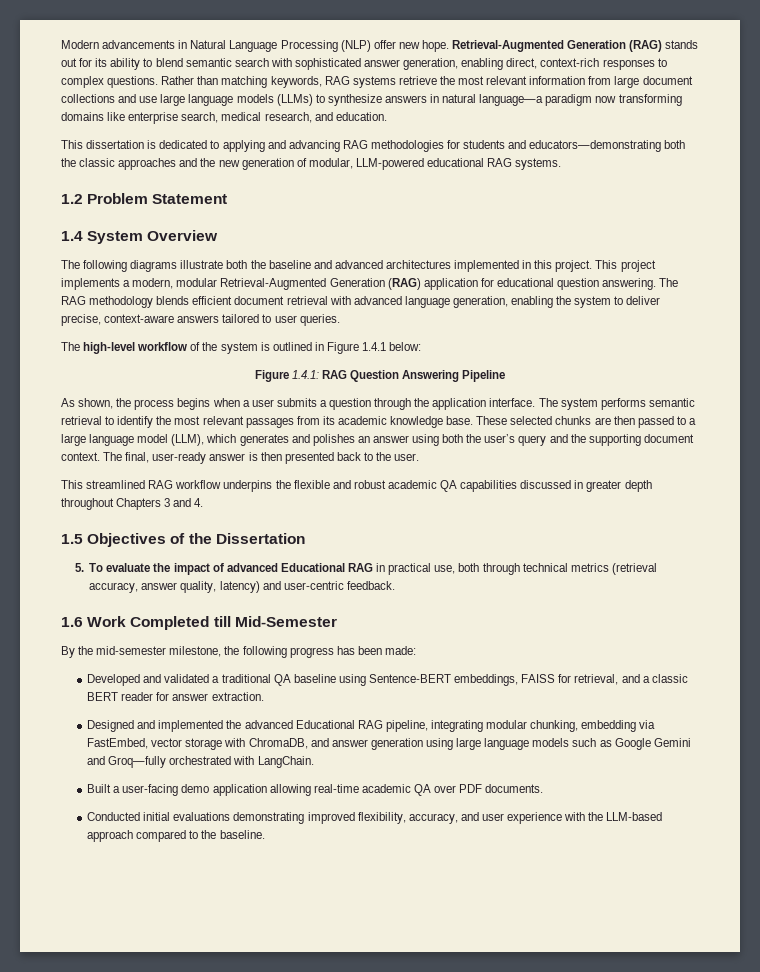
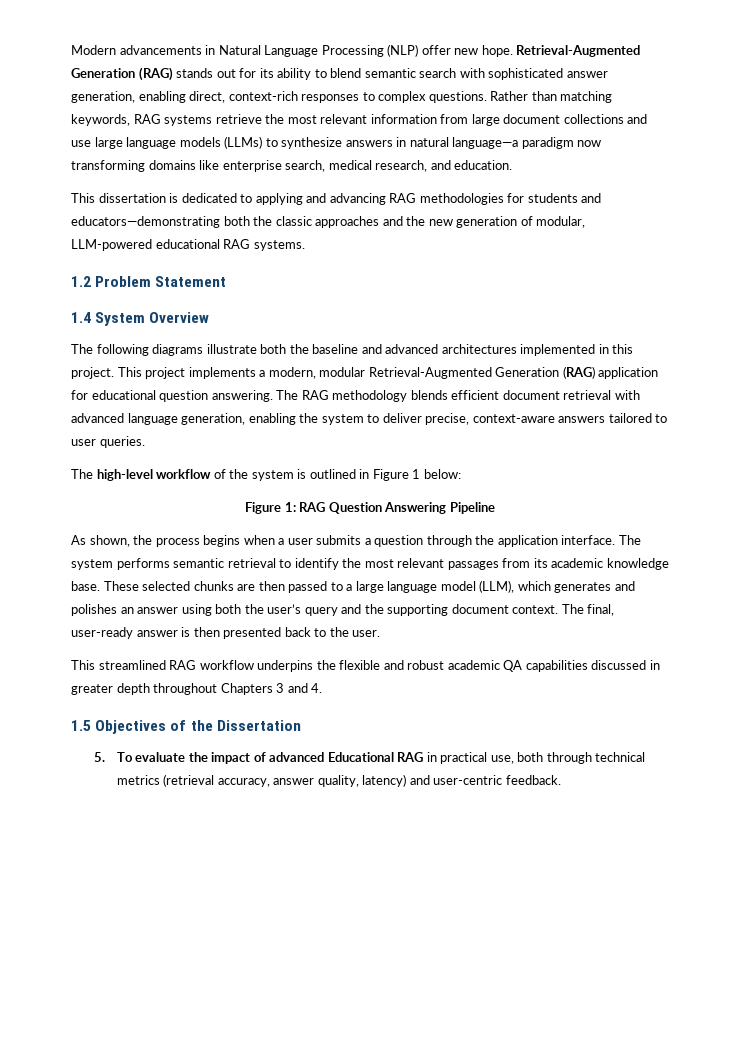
[362,342,387,351] 1.4.1 -> [412,469,421,479] 1
[291,370,319,379] 1.4.1: -> [284,502,296,512] 1:
[61,616,337,630] [61,646,416,658] [87,674,688,686] [87,692,264,701] [87,720,656,732] [87,738,691,750] [87,756,314,768] [87,784,544,796] [87,812,663,824] [87,830,265,842] // 1.6 Work Completed till Mid-Semester // By the mid-semester milestone, the following progress has been made: // Developed and validated a traditional QA baseline using Sentence-BERT embeddings, FAISS for retrieval, and a classic BERT reader for answer extraction. // Designed and implemented the advanced Educational RAG pipeline, integrating modular chunking, embedding via FastEmbed, vector storage with ChromaDB, and answer generation using large language models such as Google Gemini and Groq—fully orchestrated with LangChain. // Built a user-facing demo application allowing real-time academic QA over PDF documents. // Conducted initial evaluations demonstrating improved flexibility, accuracy, and user experience with the LLM-based approach compared to the baseline. -> (561, 780) none

